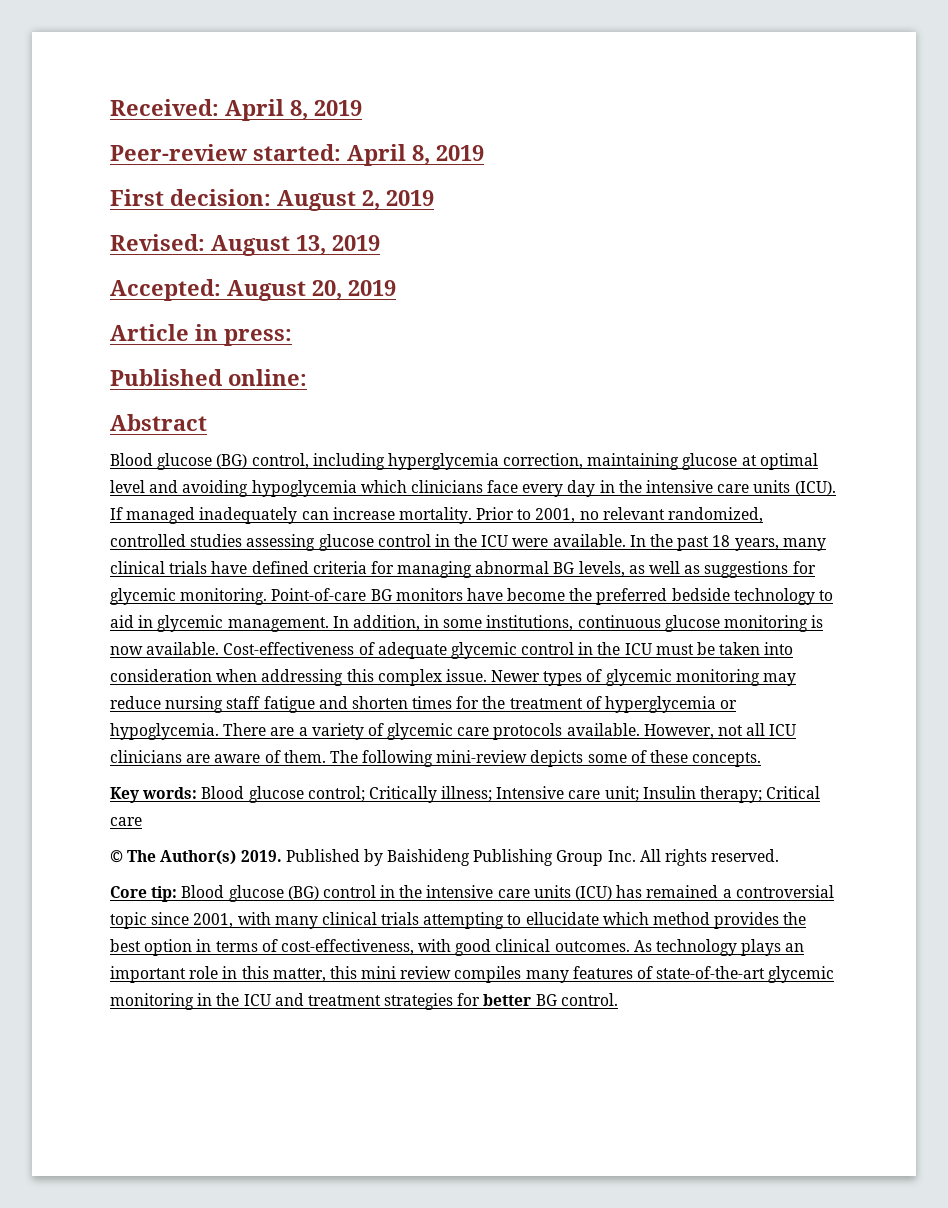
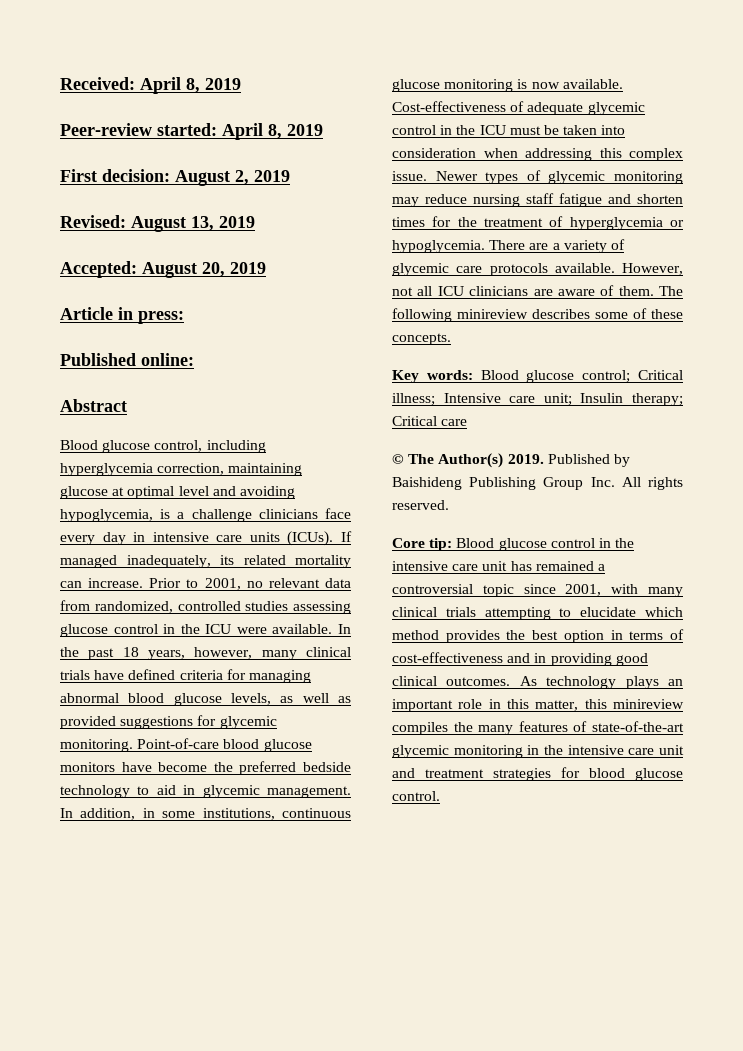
[216,454,248,468] (BG) -> (151, 446) none
[251,480,407,497] hypoglycemia which -> [60,509,252,522] hypoglycemia, is a challenge
[618,480,836,495] the intensive care units (ICU). -> [152,531,334,546] intensive care units (ICUs).
[199,507,472,524] inadequately can increase mortality. -> [126,555,351,568] [60,578,144,588] inadequately, its related mortality can increase.
(665, 513) none -> [325,578,351,588] [60,600,90,611] data from
(779, 544) none -> [194,647,253,659] however,
[553,562,575,574] BG -> [128,693,222,706] blood glucose
(701, 569) none -> [60,716,116,729] provided
[370,589,392,601] BG -> [223,739,312,752] blood glucose
[436,750,584,767] mini-review depicts -> [457,309,590,319] minireview describes
[368,786,437,803] Critically -> [638,370,683,380] Critical
[287,886,319,900] (BG) -> (547, 544) none
[533,885,613,900] units (ICU) -> [482,561,508,571] unit
[525,912,599,925] ellucidate -> [580,607,637,617] elucidate
[280,939,452,955] cost-effectiveness, with -> [392,652,612,666] cost-effectiveness and in providing
[361,966,522,983] mini review compiles -> [613,699,684,709] [392,722,473,735] minireview compiles the
[243,994,271,1006] ICU -> [567,745,684,755] intensive care unit
[483,994,557,1006] better BG -> [589,768,683,781] blood glucose

